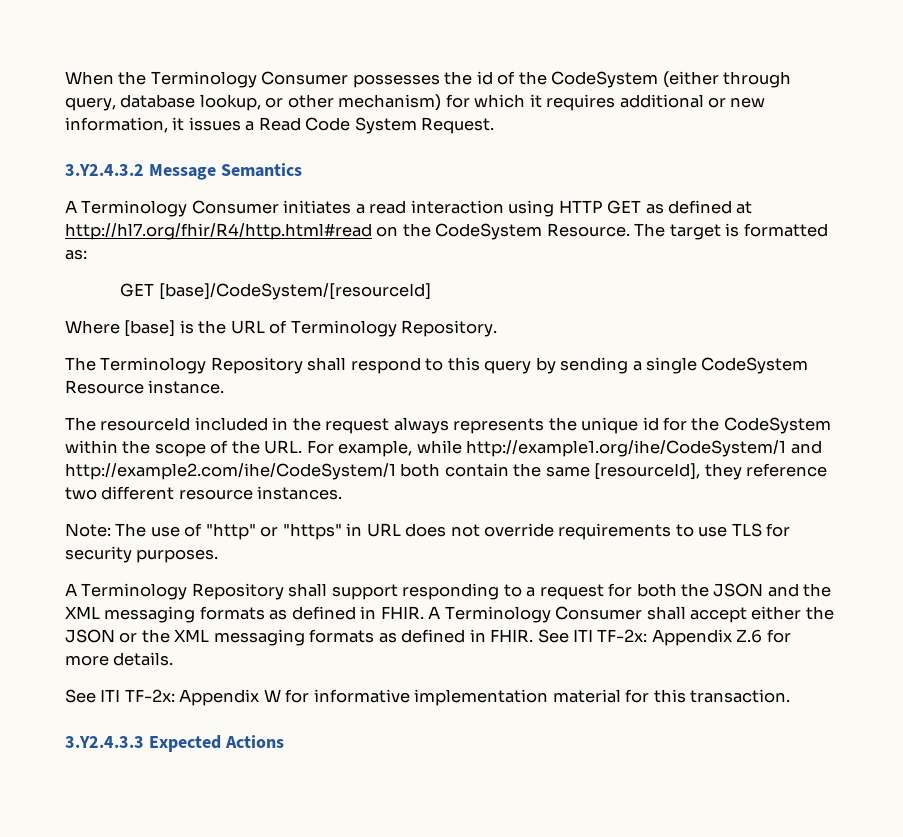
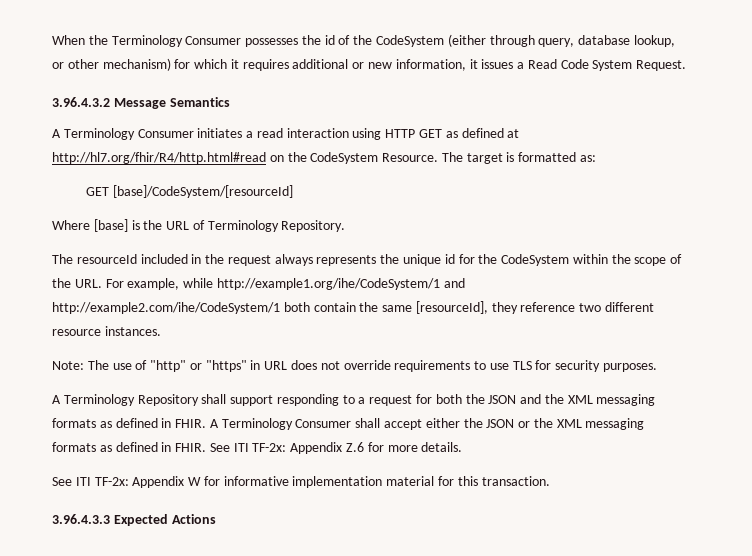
[65,164,144,176] 3.Y2.4.3.2 -> [52,97,110,107] 3.96.4.3.2
[65,357,809,374] [65,380,225,394] // The Terminology Repository shall respond to this query by sending a single CodeSystem Resource instance. -> (346, 226) none
[65,736,144,748] 3.Y2.4.3.3 -> [52,514,110,524] 3.96.4.3.3

